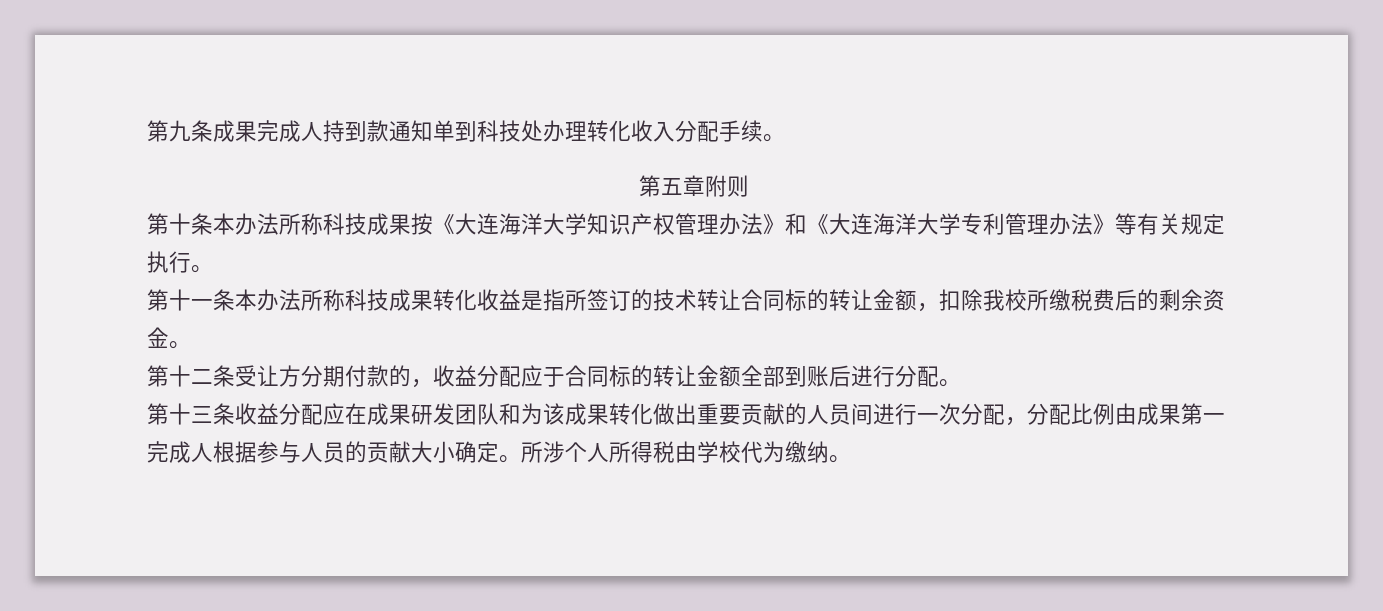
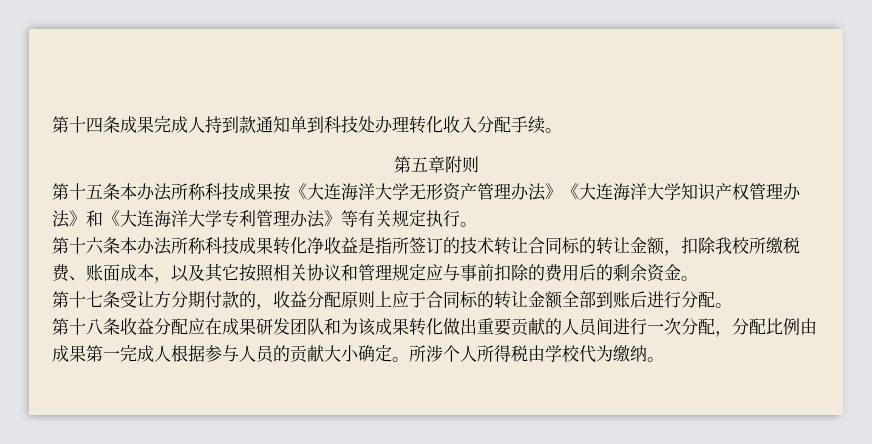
[147,120,191,142] 第九 -> [52,116,103,133] 第十四
(191, 224) none -> [86,184,103,199] 五
(587, 224) none -> [409,183,681,201] 无形资产管理办法》《大连海洋大学
[191,299,213,308] 一 -> [86,237,104,254] 六
(477, 300) none -> [307,237,324,254] 净
(1115, 300) none -> [69,263,579,283] 、账面成本，以及其它按照相关协议和管理规定应与事前扣除的费用
[191,369,213,384] 二 -> [86,291,103,307] 七
(521, 376) none -> [341,291,392,308] 原则上
[191,406,213,423] 三 -> [86,318,103,335] 八

